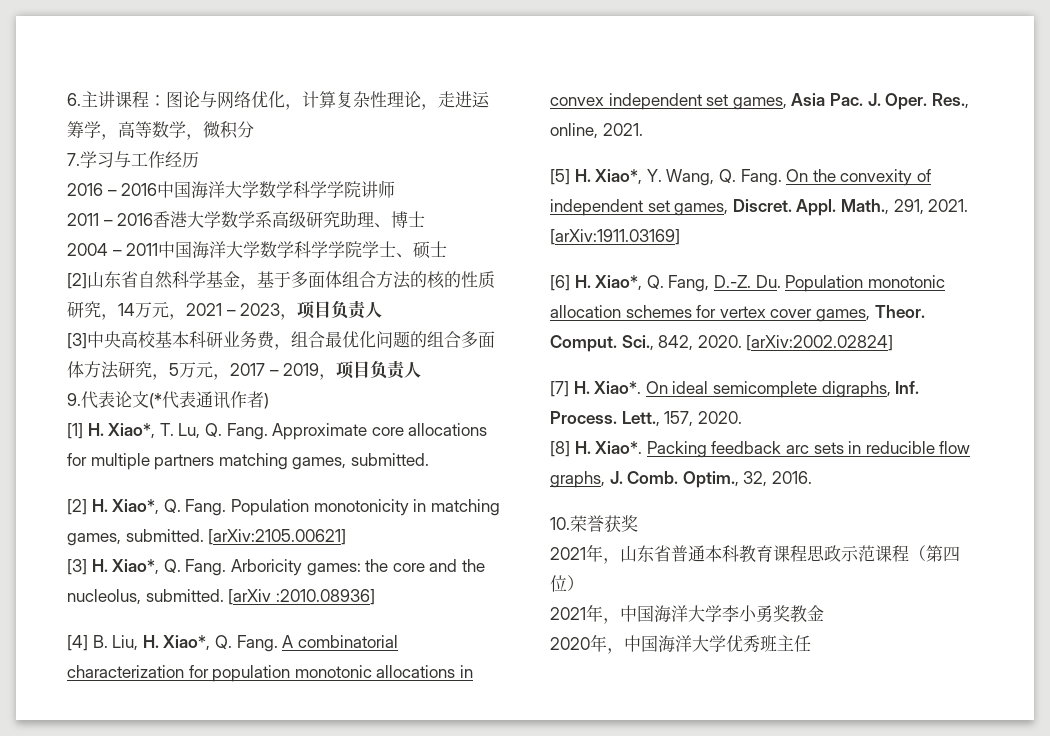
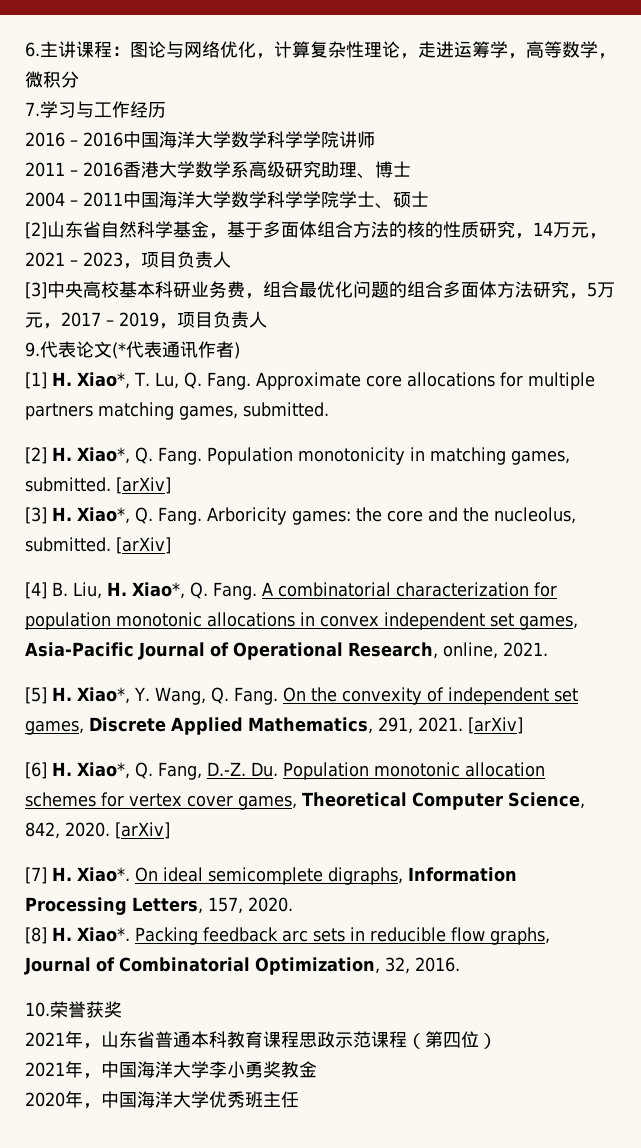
[208,529,347,545] [arXiv:2105.00621] -> [116,477,171,494] [arXiv]
[228,589,375,605] [arXiv :2010.08936] -> [116,537,171,554] [arXiv]
[791,93,969,110] Asia Pac. J. Oper. Res., -> [25,642,438,660] Asia-Pacific Journal of Operational Research,
[732,199,889,216] Discret. Appl. Math., -> [89,717,373,735] Discrete Applied Mathematics,
[550,229,680,245] [arXiv:1911.03169] -> [468,717,523,734] [arXiv]
[874,305,925,318] [550,335,654,352] Theor. Comput. Sci., -> [302,792,585,810] Theoretical Computer Science,
[746,335,894,351] [arXiv:2002.02824] -> [115,822,170,839] [arXiv]
[895,381,920,394] [550,411,660,427] Inf. Process. Lett., -> [408,867,517,882] [25,897,203,915] Information Processing Letters,
[609,471,739,488] J. Comb. Optim., -> [24,957,380,975] Journal of Combinatorial Optimization,

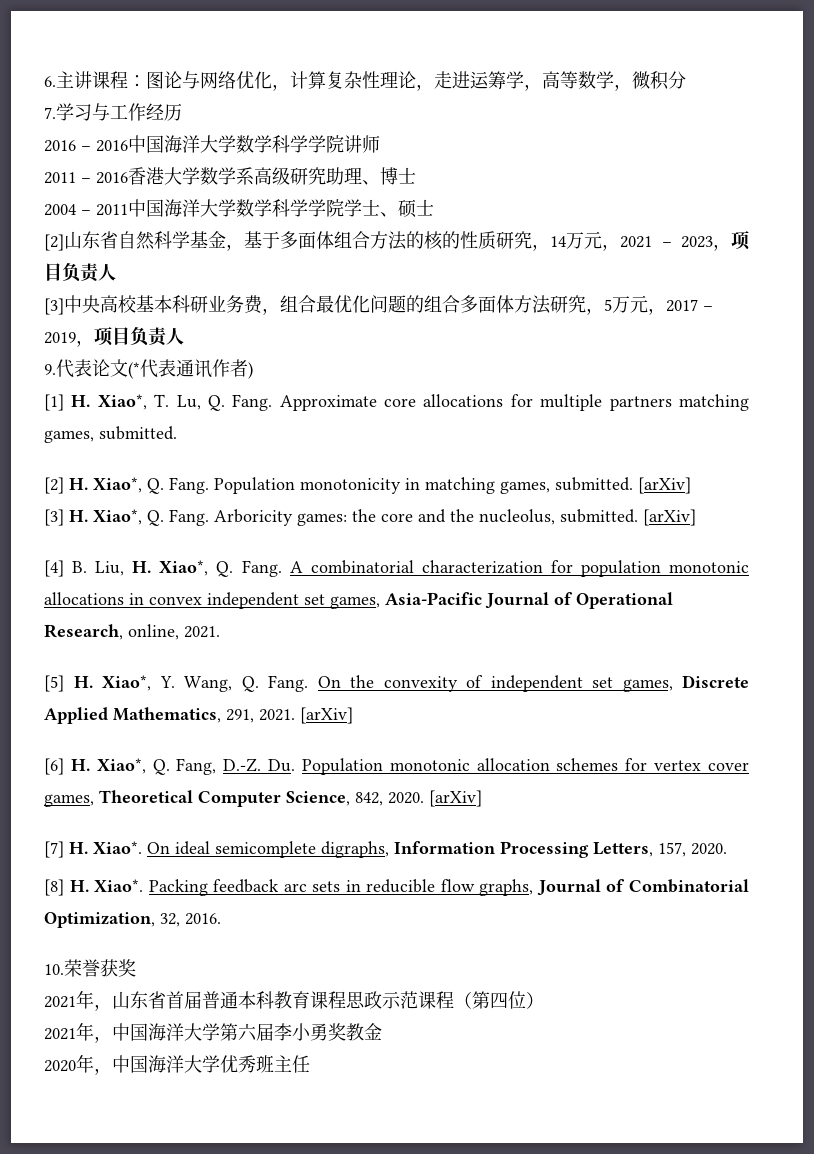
(155, 1039) none -> [166,991,202,1009] 首届
(209, 1069) none -> [220,1023,274,1041] 第六届

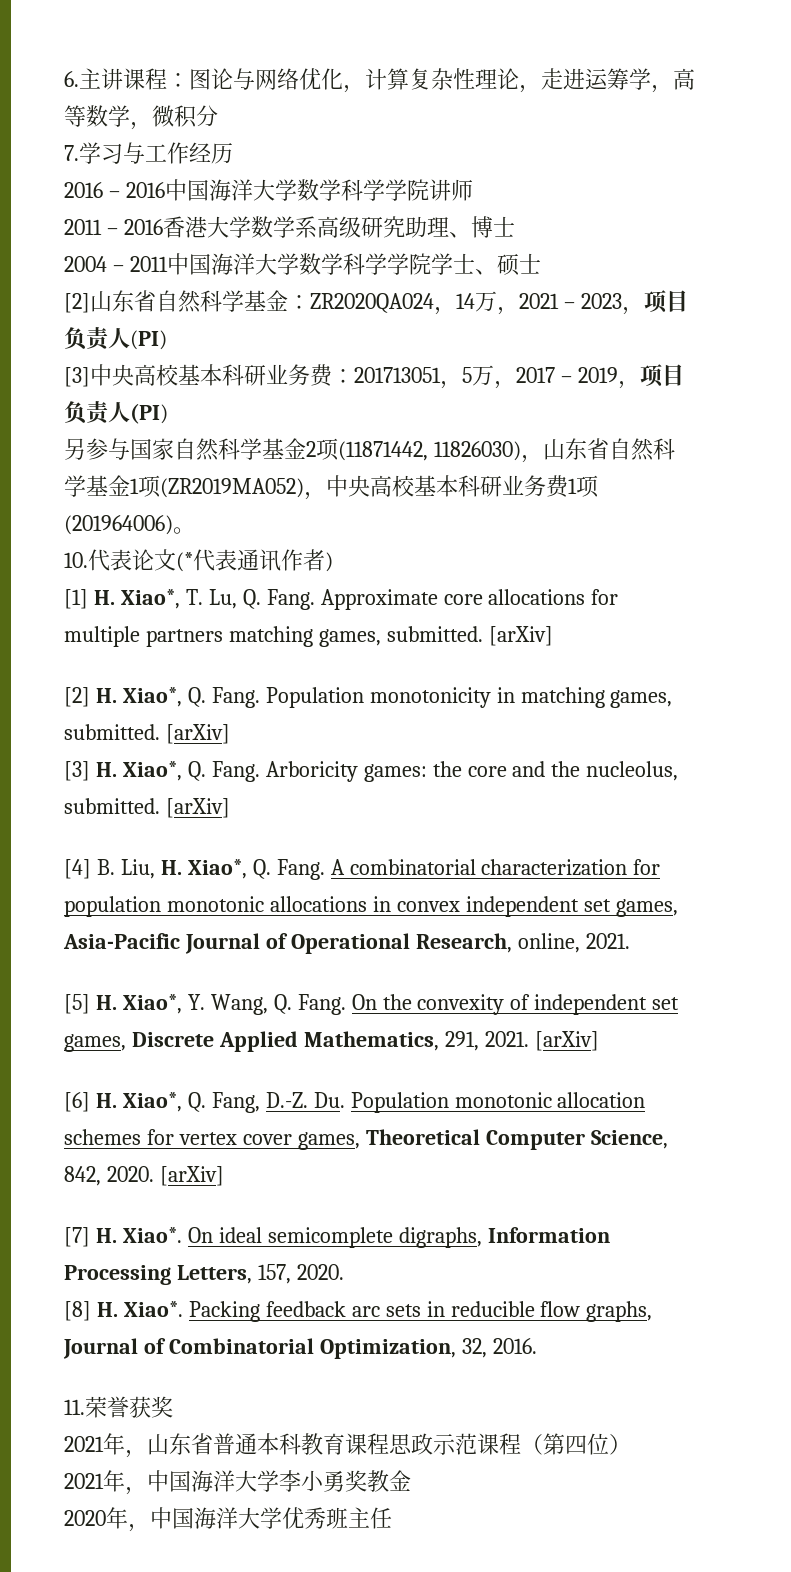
[226,231,532,251] ，基于多面体组合方法的核的性质研究 -> [288,293,434,313] ：ZR2020QA024
[584,231,602,249] 元 -> (497, 301) none
(116, 272) none -> [130,330,167,350] (PI)
[262,295,586,315] ，组合最优化问题的组合多面体方法研究 -> [332,367,441,383] ：201713051
[630,295,648,313] 元 -> (494, 375) none
[44,364,56,375] // 9. -> [130,403,168,424] [64,438,675,463] [64,475,599,500] [64,515,195,535] [64,552,88,568] (PI) // 另参与国家自然科学基金2项(11871442, 11826030)，山东省自然科学基金1项(ZR2019MA052)，中央高校基本科研业务费1项(201964006)。 // 10.
(177, 433) none -> [488,626,553,646] [arXiv]
[44,964,64,975] 10. -> [64,1399,85,1415] 11.
[166,991,202,1009] 首届 -> (213, 1444) none
[220,1023,274,1041] 第六届 -> (279, 1481) none

